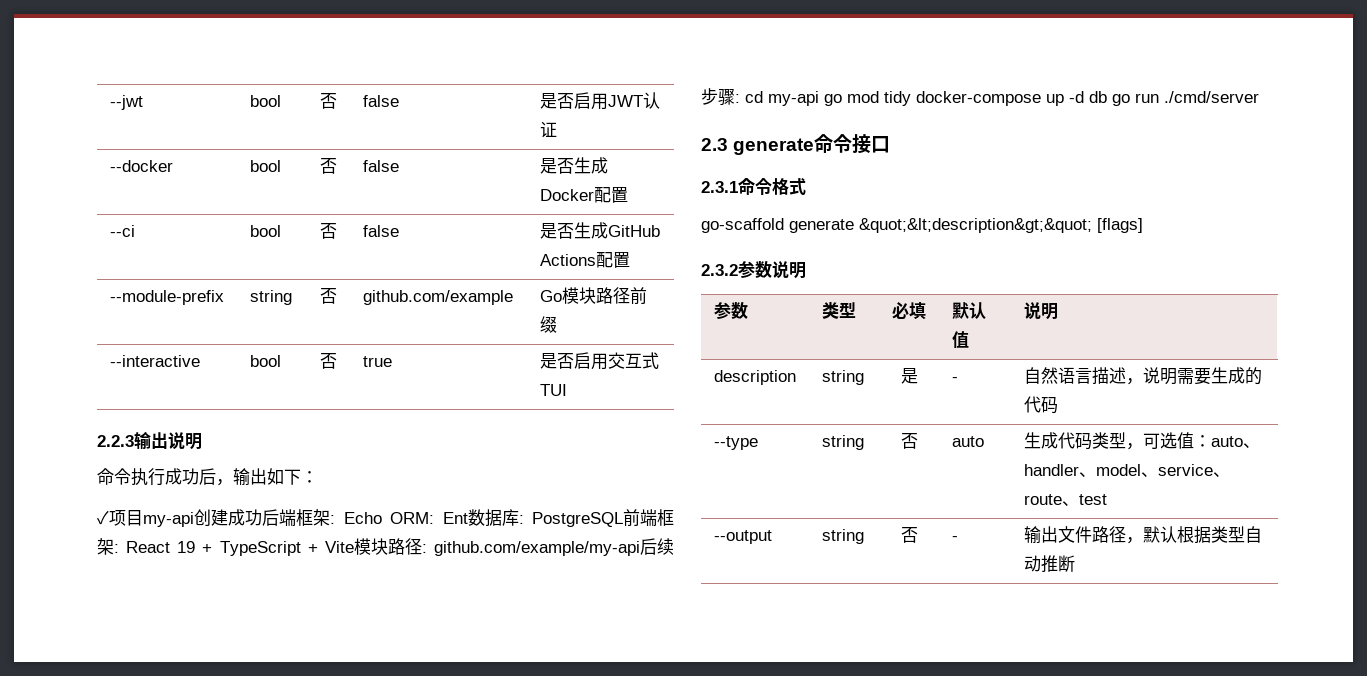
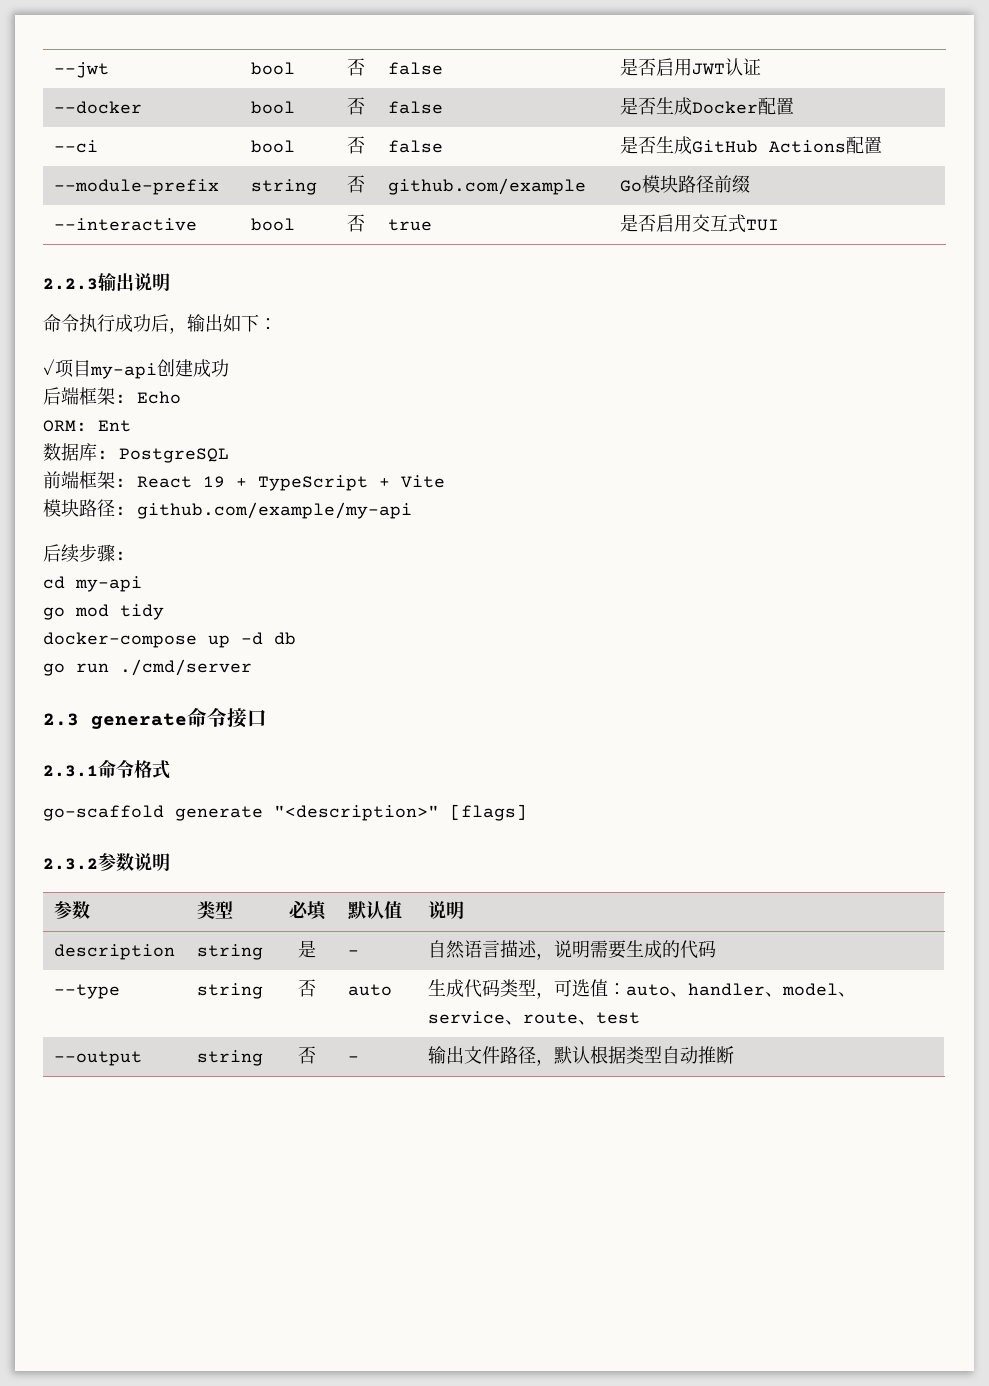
(262, 517) none -> (229, 368) //
(382, 518) none -> (181, 397) //
(468, 518) none -> (131, 426) //
(623, 519) none -> (229, 455) //
(354, 547) none -> (445, 481) //
(640, 548) none -> (412, 510) //
(740, 98) none -> (126, 556) //
(819, 98) none -> (142, 584) //
(911, 98) none -> (164, 612) //
(1107, 97) none -> (296, 638) //
[859,218,1092,233] &quot;&lt;description&gt;&quot; -> [274,805,439,821] "<description>"

